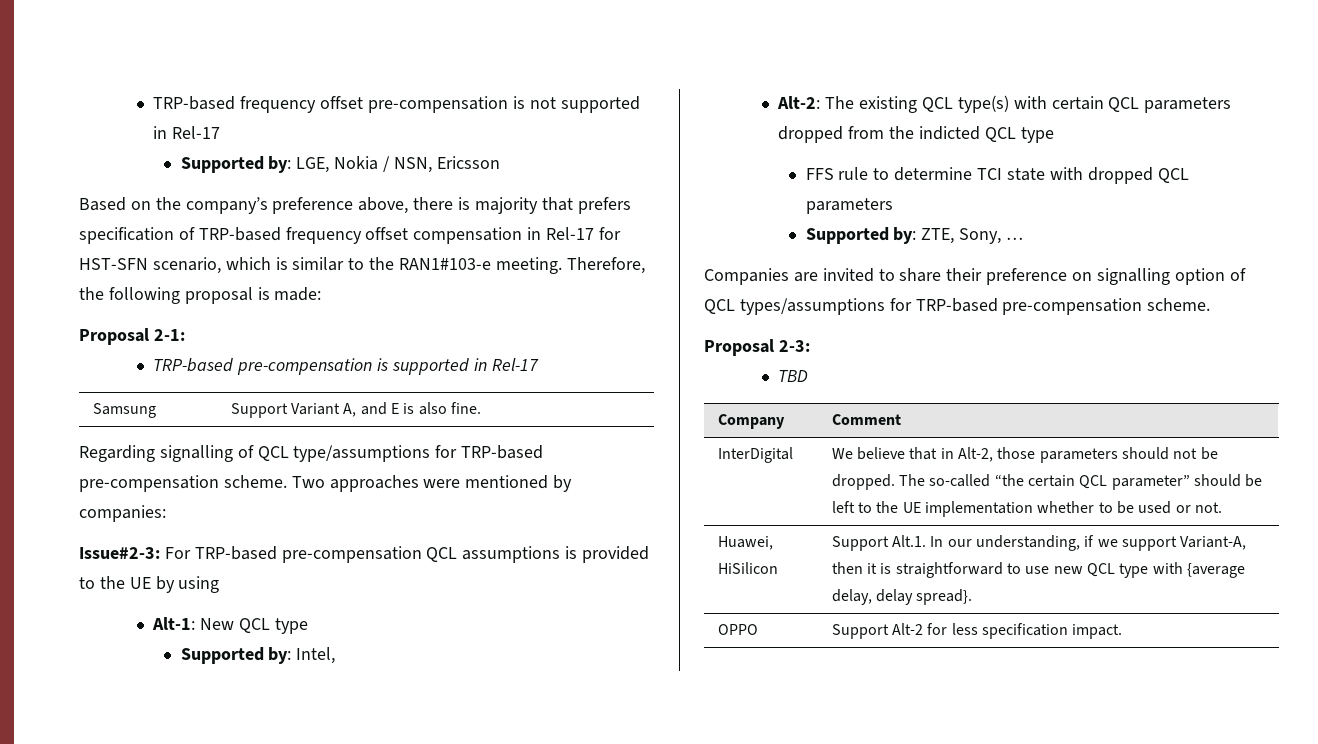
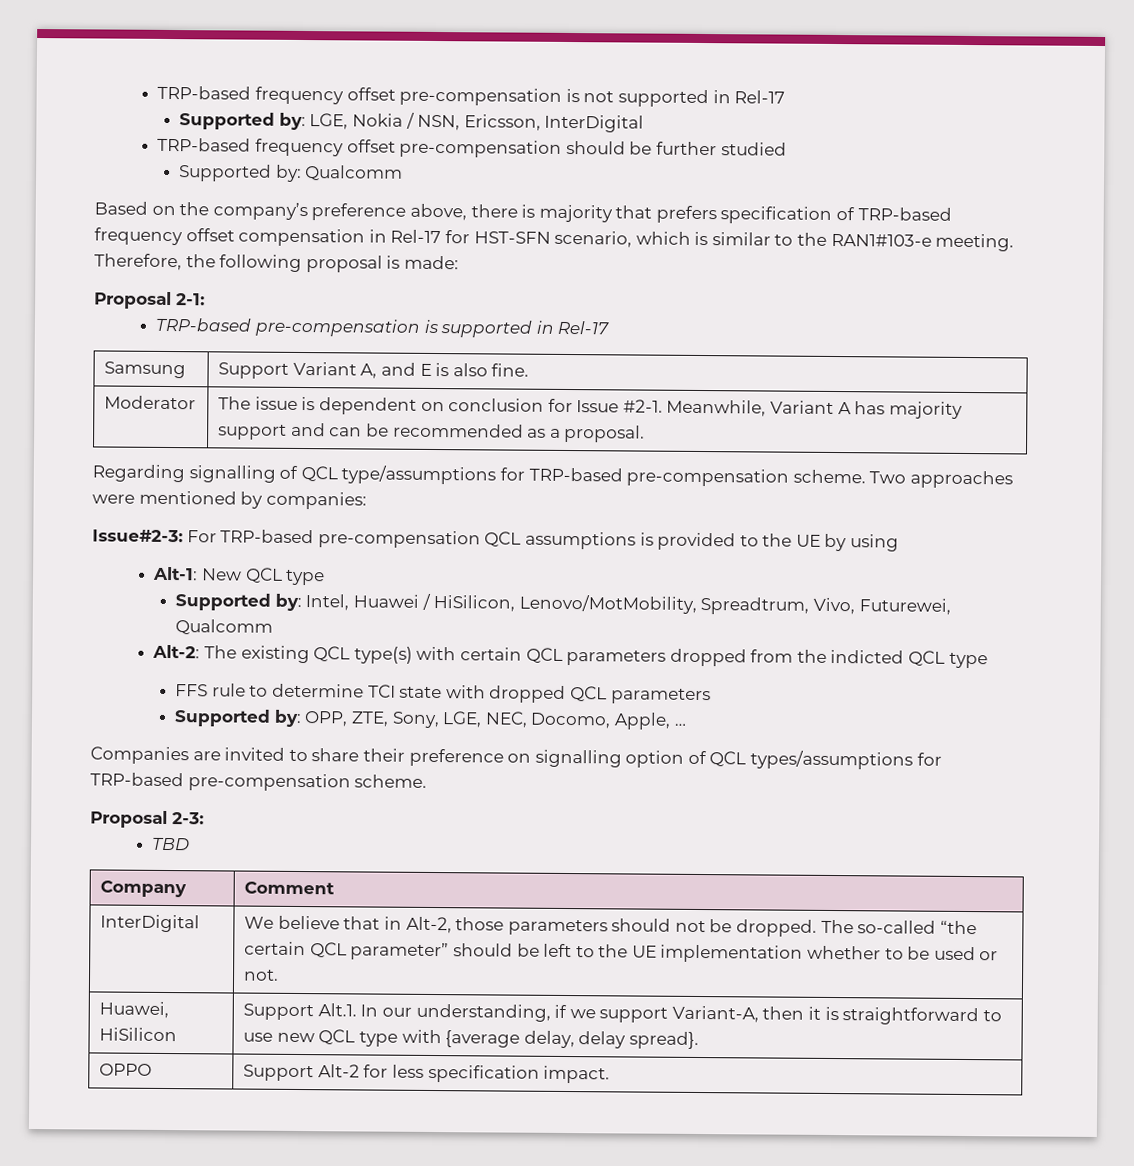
[436,156,500,169] Ericsson -> [463,114,645,133] [157,137,787,158] [179,164,404,182] Ericsson, InterDigital // TRP-based frequency offset pre-compensation should be further studied // Supported by: Qualcomm
(481, 408) none -> [104,395,197,410] [218,396,963,419] [218,422,646,443] // Moderator | The issue is dependent on conclusion for Issue #2-1. Meanwhile, Variant A has majority support and can be recommended as a proposal.
(336, 655) none -> [352,593,951,615] [175,619,274,636] Huawei / HiSilicon, Lenovo/MotMobility, Spreadtrum, Vivo, Futurewei, Qualcomm
(917, 235) none -> [304,711,349,727] OPP,
(1002, 236) none -> [442,711,671,730] LGE, NEC, Docomo, Apple,

